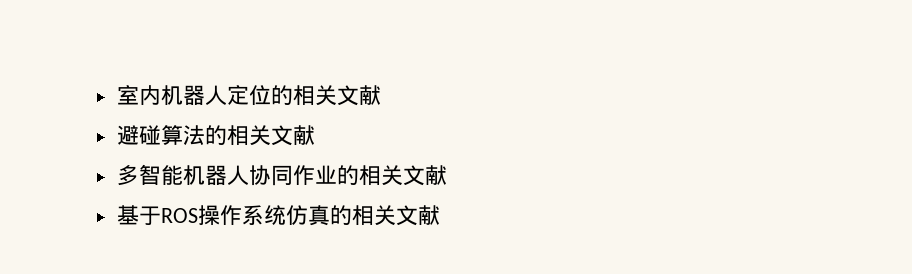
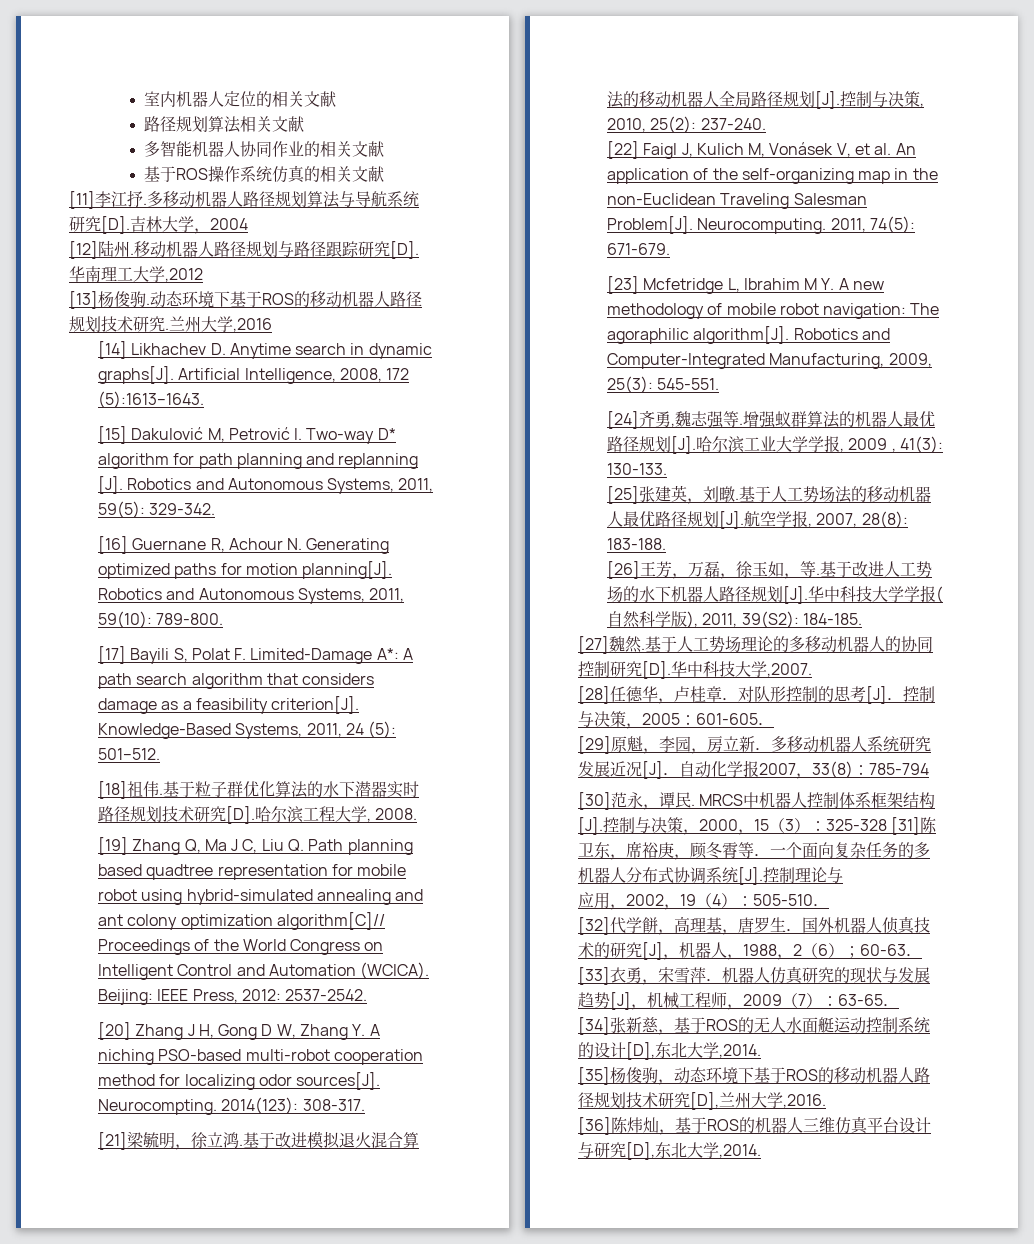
[116,125,227,145] 避碰算法的 -> [144,116,242,133] 路径规划算法
(440, 215) none -> [69,190,419,209] [69,216,248,234] [69,240,419,259] [69,266,203,282] [69,291,422,309] [69,316,272,333] [97,341,432,359] [97,366,410,384] [97,391,204,408] [97,426,396,444] [97,453,419,469] [97,476,434,494] [97,501,216,518] [97,536,390,554] [97,561,393,579] [97,588,405,604] [97,611,224,628] [97,646,414,664] [97,673,375,689] [97,696,360,714] [97,721,397,739] [97,748,160,760] [97,781,419,799] [97,806,418,824] [97,837,413,855] [97,864,407,880] [97,889,424,905] [97,912,385,930] [97,939,384,955] [97,962,430,980] [97,989,368,1005] [97,1022,380,1040] [97,1049,423,1065] [97,1072,381,1090] [97,1097,365,1115] [97,1131,419,1150] [606,91,924,109] [606,116,766,133] [606,141,916,159] [606,168,938,184] [606,193,867,209] [606,216,915,234] [606,243,670,255] [606,276,885,294] [606,303,940,319] [606,326,890,344] [606,353,932,369] [606,376,720,393] [606,410,935,429] [606,435,943,454] [606,463,667,475] [606,485,931,504] [606,510,908,529] [606,538,666,550] [606,561,932,579] [606,585,943,604] [606,611,862,628] [578,636,933,654] [578,661,812,679] [578,686,935,704] [578,711,774,729] [578,736,931,754] [578,760,929,779] [578,792,936,810] [578,817,938,835] [578,841,930,860] [578,867,843,885] [578,892,829,910] [578,916,930,935] [578,942,922,960] [578,966,930,985] [578,992,899,1010] [578,1017,930,1035] [578,1042,761,1060] [578,1067,930,1085] [578,1092,826,1110] [578,1116,931,1135] [578,1142,761,1160] // [11]李江抒.多移动机器人路径规划算法与导航系统研究[D].吉林大学，2004 // [12]陆州.移动机器人路径规划与路径跟踪研究[D].华南理工大学,2012 // [13]杨俊驹.动态环境下基于ROS的移动机器人路径规划技术研究.兰州大学,2016 // [14] Likhachev D. Anytime search in dynamic graphs[J]. Artificial Intelligence, 2008, 172 (5):1613–1643. // [15] Dakulović M, Petrović I. Two-way D* algorithm for path planning and replanning [J]. Robotics and Autonomous Systems, 2011, 59(5): 329-342. // [16] Guernane R, Achour N. Generating optimized paths for motion planning[J]. Robotics and Autonomous Systems, 2011, 59(10): 789-800. // [17] Bayili S, Polat F. Limited-Damage A*: A path search algorithm that considers damage as a feasibility criterion[J]. Knowledge-Based Systems, 2011, 24 (5): 501–512. // [18]祖伟.基于粒子群优化算法的水下潜器实时路径规划技术研究[D].哈尔滨工程大学, 2008. // [19] Zhang Q, Ma J C, Liu Q. Path planning based quadtree representation for mobile robot using hybrid-simulated annealing and ant colony optimization algorithm[C]// Proceedings of the World Congress on Intelligent Control and Automation (WCICA). Beijing: IEEE Press, 2012: 2537-2542. // [20] Zhang J H, Gong D W, Zhang Y. A niching PSO-based multi-robot cooperation method for localizing odor sources[J]. Neurocompting. 2014(123): 308-317. // [21]梁毓明，徐立鸿.基于改进模拟退火混合算法的移动机器人全局路径规划[J].控制与决策, 2010, 25(2): 237-240. // [22] Faigl J, Kulich M, Vonásek V, et al. An application of the self-organizing map in the non-Euclidean Traveling Salesman Problem[J]. Neurocomputing. 2011, 74(5): 671-679. // [23] Mcfetridge L, Ibrahim M Y. A new methodology of mobile robot navigation: The agoraphilic algorithm[J]. Robotics and Computer-Integrated Manufacturing, 2009, 25(3): 545-551. // [24]齐勇,魏志强等.增强蚁群算法的机器人最优路径规划[J].哈尔滨工业大学学报, 2009 , 41(3): 130-133. // [25]张建英，刘暾.基于人工势场法的移动机器人最优路径规划[J].航空学报, 2007, 28(8): 183-188. // [26]王芳，万磊，徐玉如，等.基于改进人工势场的水下机器人路径规划[J].华中科技大学学报(自然科学版), 2011, 39(S2): 184-185. // [27]魏然.基于人工势场理论的多移动机器人的协同控制研究[D].华中科技大学,2007. // [28]任德华，卢桂章．对队形控制的思考[J]．控制与决策，2005：601-605． // [29]原魁，李园，房立新．多移动机器人系统研究发展近况[J]．自动化学报2007，33(8)：785-794 // [30]范永，谭民. MRCS中机器人控制体系框架结构[J].控制与决策，2000，15（3）：325-328 [31]陈卫东，席裕庚，顾冬霄等．一个面向复杂任务的多机器人分布式协调系统[J].控制理论与 // 应用，2002，19（4）：505-510． // [32]代学餅，高理基，唐罗生．国外机器人侦真技术的研究[J]，机器人，1988，2（6）；60-63．[33]衣勇，宋雪萍．机器人仿真研究的现状与发展趋势[J]，机械工程师，2009（7）：63-65． // [34]张新慈，基于ROS的无人水面艇运动控制系统的设计[D],东北大学,2014. // [35]杨俊驹，动态环境下基于ROS的移动机器人路径规划技术研究[D],兰州大学,2016. // [36]陈炜灿，基于ROS的机器人三维仿真平台设计与研究[D],东北大学,2014.

